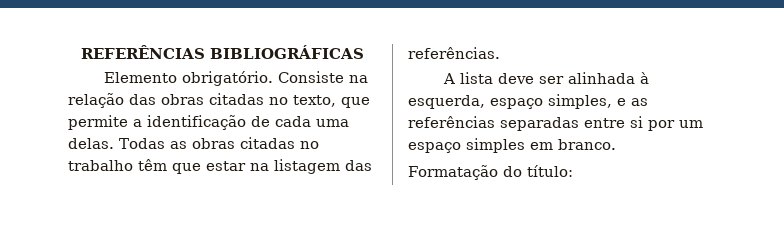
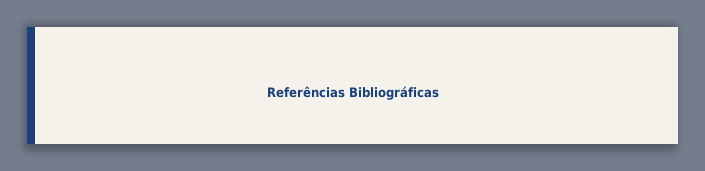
[80,45,364,59] [104,71,369,86] [68,93,370,108] [68,115,349,130] [68,137,319,149] [68,159,372,174] [408,47,500,59] [443,72,650,84] [408,94,648,109] [408,116,703,131] [408,138,616,153] [408,165,573,180] REFERÊNCIAS BIBLIOGRÁFICAS // Elemento obrigatório. Consiste na relação das obras citadas no texto, que permite a identificação de cada uma delas. Todas as obras citadas no trabalho têm que estar na listagem das referências. // A lista deve ser alinhada à esquerda, espaço simples, e as referências separadas entre si por um espaço simples em branco. // Formatação do título: -> [266,86,439,100] Referências Bibliográficas

